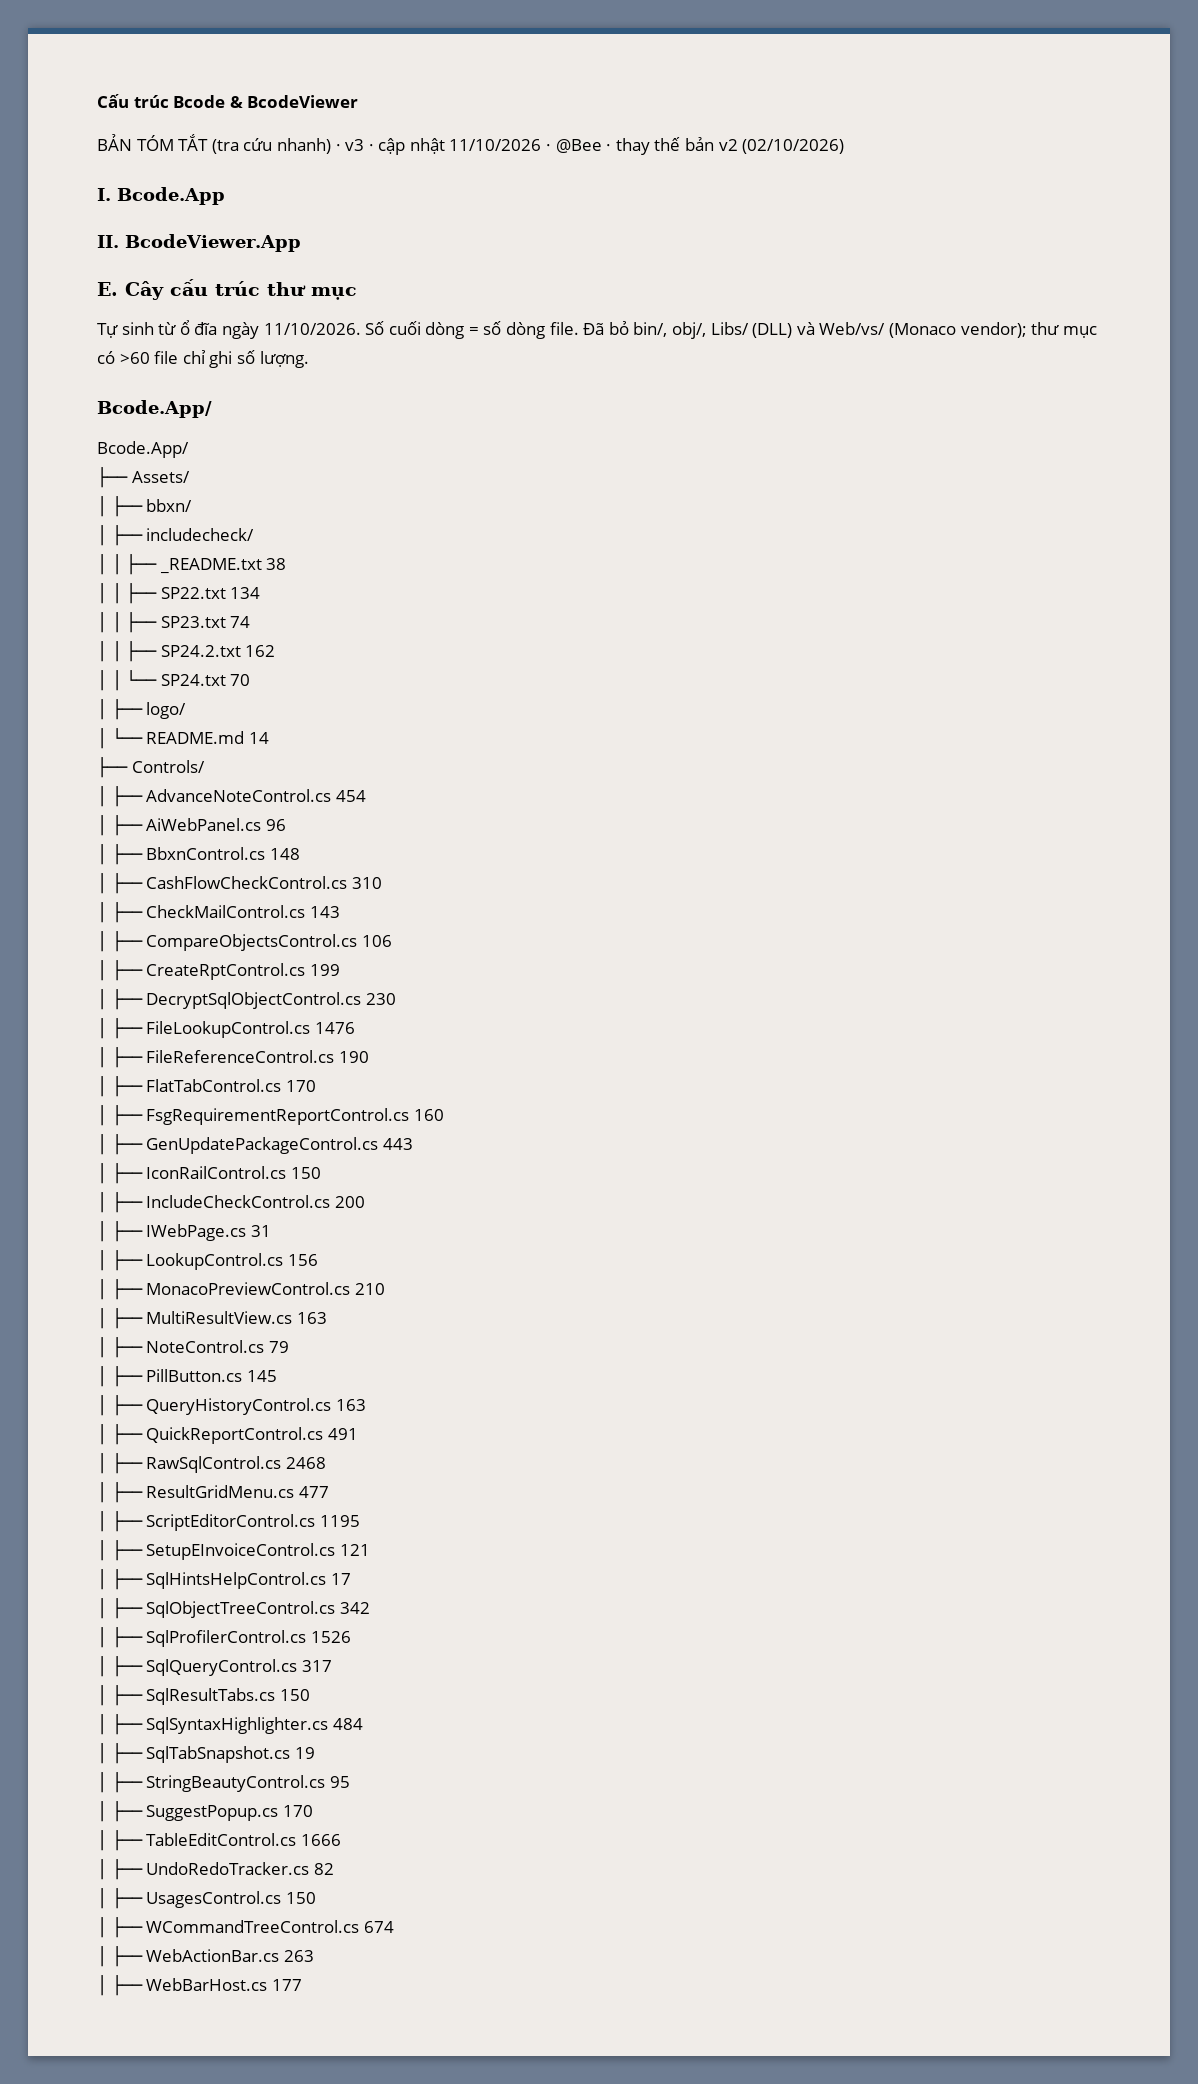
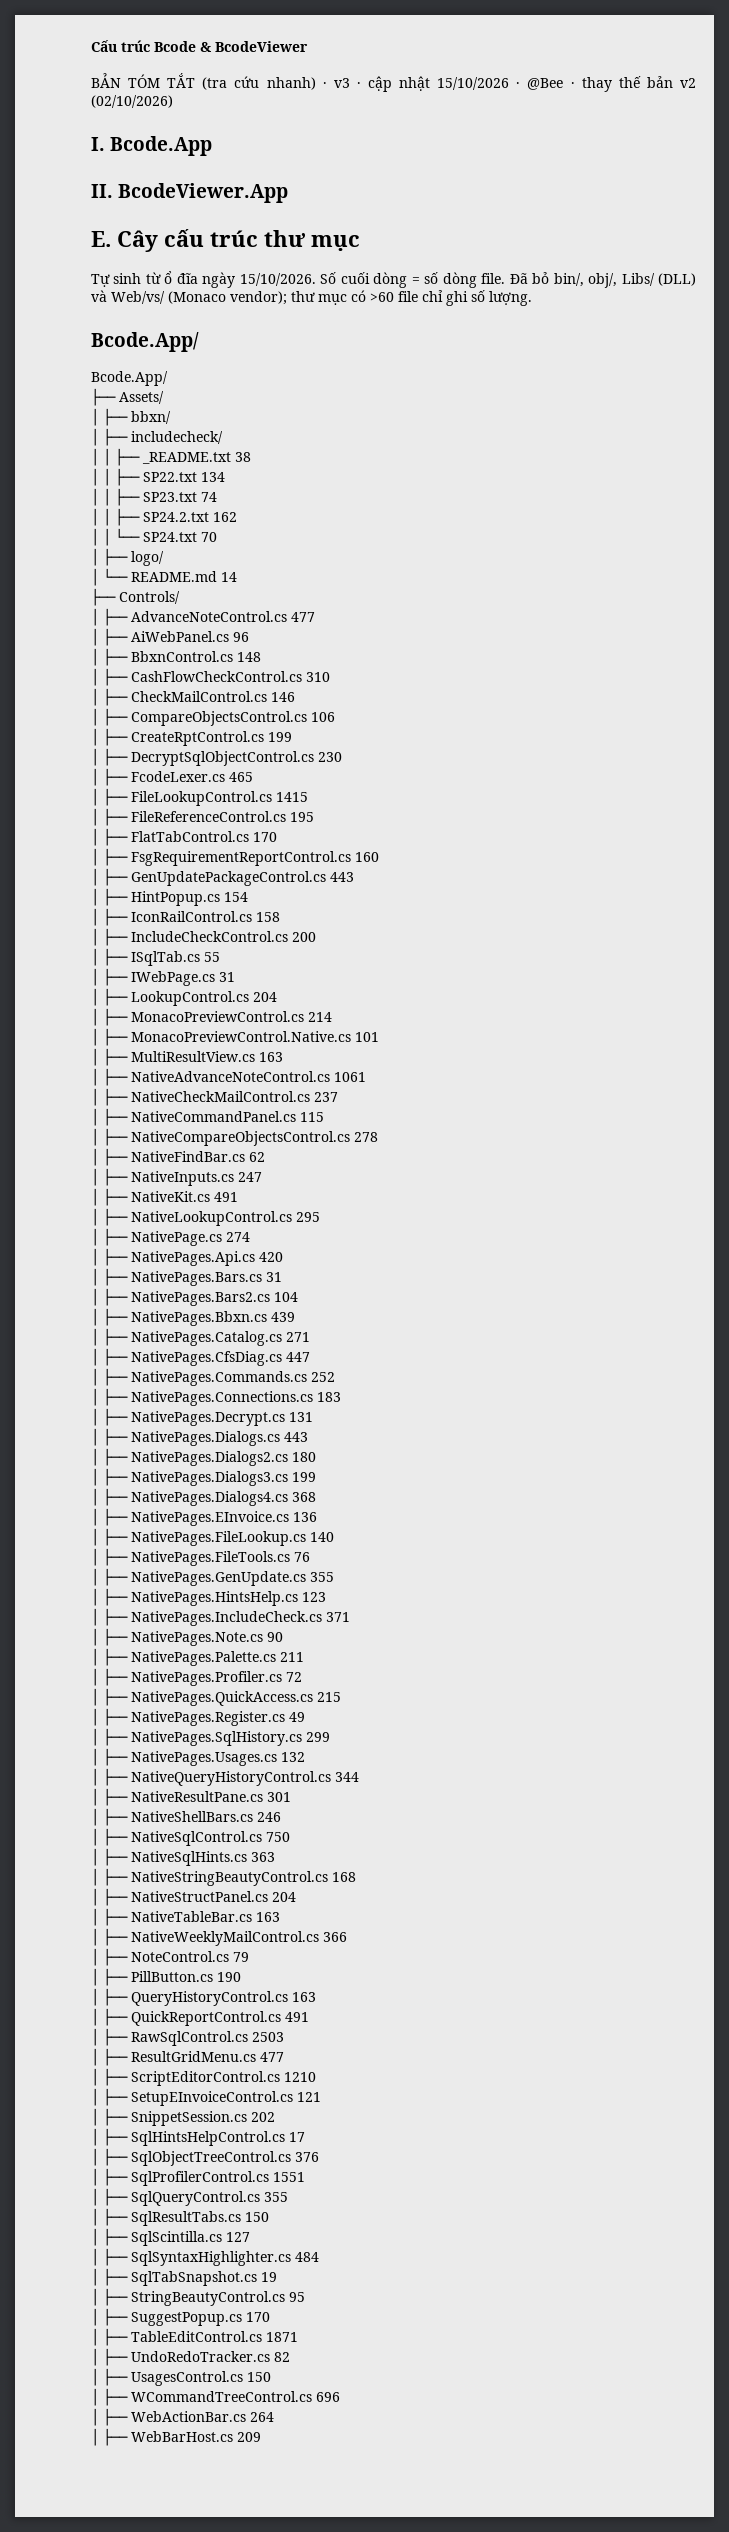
[449,139,542,151] 11/10/2026 -> [437,77,510,90] 15/10/2026
[263,323,361,335] 11/10/2026. -> [239,273,316,286] 15/10/2026.
[335,790,366,802] 454 -> [291,612,315,622] 477
[309,906,340,918] 143 -> [271,692,295,702] 146
(396, 999) none -> [91,768,253,786] // │ ├── FcodeLexer.cs 465
[314,1022,355,1034] 1476 -> [276,792,308,802] 1415
[338,1051,369,1063] 190 -> [290,812,314,822] 195
(413, 1144) none -> [91,888,248,906] // │ ├── HintPopup.cs 154
[290,1167,321,1179] 150 -> [256,912,280,922] 158
(365, 1202) none -> [91,948,220,966] // │ ├── ISqlTab.cs 55
[287,1254,318,1266] 156 -> [253,992,277,1002] 204
[354,1283,385,1295] 210 -> [308,1012,332,1022] [91,1028,379,1046] 214 // │ ├── MonacoPreviewControl.Native.cs 101
(327, 1318) none -> [91,1068,366,1086] [91,1088,338,1106] [91,1108,324,1126] [91,1128,378,1146] [91,1148,265,1166] [91,1168,262,1186] [91,1188,238,1206] [91,1208,320,1226] [91,1228,250,1246] [91,1248,283,1266] [91,1268,282,1286] [91,1288,298,1306] [91,1308,295,1326] [91,1328,310,1346] [91,1348,310,1366] [91,1368,335,1386] [91,1388,341,1406] [91,1408,313,1426] [91,1428,308,1446] [91,1448,316,1466] [91,1468,316,1486] [91,1488,316,1506] [91,1508,317,1526] [91,1528,334,1546] [91,1548,310,1566] [91,1568,334,1586] [91,1588,326,1606] [91,1608,350,1626] [91,1628,283,1646] [91,1648,304,1666] [91,1668,302,1686] [91,1688,341,1706] [91,1708,305,1726] [91,1728,330,1746] [91,1748,305,1766] [91,1768,359,1786] [91,1788,291,1806] [91,1808,281,1826] [91,1828,290,1846] [91,1848,275,1866] [91,1868,356,1886] [91,1888,296,1906] [91,1908,280,1926] [91,1928,347,1946] // │ ├── NativeAdvanceNoteControl.cs 1061 // │ ├── NativeCheckMailControl.cs 237 // │ ├── NativeCommandPanel.cs 115 // │ ├── NativeCompareObjectsControl.cs 278 // │ ├── NativeFindBar.cs 62 // │ ├── NativeInputs.cs 247 // │ ├── NativeKit.cs 491 // │ ├── NativeLookupControl.cs 295 // │ ├── NativePage.cs 274 // │ ├── NativePages.Api.cs 420 // │ ├── NativePages.Bars.cs 31 // │ ├── NativePages.Bars2.cs 104 // │ ├── NativePages.Bbxn.cs 439 // │ ├── NativePages.Catalog.cs 271 // │ ├── NativePages.CfsDiag.cs 447 // │ ├── NativePages.Commands.cs 252 // │ ├── NativePages.Connections.cs 183 // │ ├── NativePages.Decrypt.cs 131 // │ ├── NativePages.Dialogs.cs 443 // │ ├── NativePages.Dialogs2.cs 180 // │ ├── NativePages.Dialogs3.cs 199 // │ ├── NativePages.Dialogs4.cs 368 // │ ├── NativePages.EInvoice.cs 136 // │ ├── NativePages.FileLookup.cs 140 // │ ├── NativePages.FileTools.cs 76 // │ ├── NativePages.GenUpdate.cs 355 // │ ├── NativePages.HintsHelp.cs 123 // │ ├── NativePages.IncludeCheck.cs 371 // │ ├── NativePages.Note.cs 90 // │ ├── NativePages.Palette.cs 211 // │ ├── NativePages.Profiler.cs 72 // │ ├── NativePages.QuickAccess.cs 215 // │ ├── NativePages.Register.cs 49 // │ ├── NativePages.SqlHistory.cs 299 // │ ├── NativePages.Usages.cs 132 // │ ├── NativeQueryHistoryControl.cs 344 // │ ├── NativeResultPane.cs 301 // │ ├── NativeShellBars.cs 246 // │ ├── NativeSqlControl.cs 750 // │ ├── NativeSqlHints.cs 363 // │ ├── NativeStringBeautyControl.cs 168 // │ ├── NativeStructPanel.cs 204 // │ ├── NativeTableBar.cs 163 // │ ├── NativeWeeklyMailControl.cs 366
[246,1370,277,1382] 145 -> [217,1972,241,1982] 190
[285,1457,326,1469] 2468 -> [252,2032,284,2042] 2503
[319,1515,360,1527] 1195 -> [284,2072,316,2082] 1210
(370, 1550) none -> [91,2108,275,2126] // │ ├── SnippetSession.cs 202
[339,1602,370,1614] 342 -> [295,2152,319,2162] 376
[310,1631,351,1643] 1526 -> [273,2172,305,2182] 1551
[301,1660,332,1672] 317 -> [264,2192,288,2202] 355
(310, 1695) none -> [91,2228,250,2246] // │ ├── SqlScintilla.cs 127
[300,1834,341,1846] 1666 -> [266,2332,298,2342] 1871
[363,1921,394,1933] 674 -> [316,2392,340,2402] 696
[283,1950,314,1962] 263 -> [250,2412,274,2422] 264
[271,1979,302,1991] 177 -> [237,2432,261,2442] 209

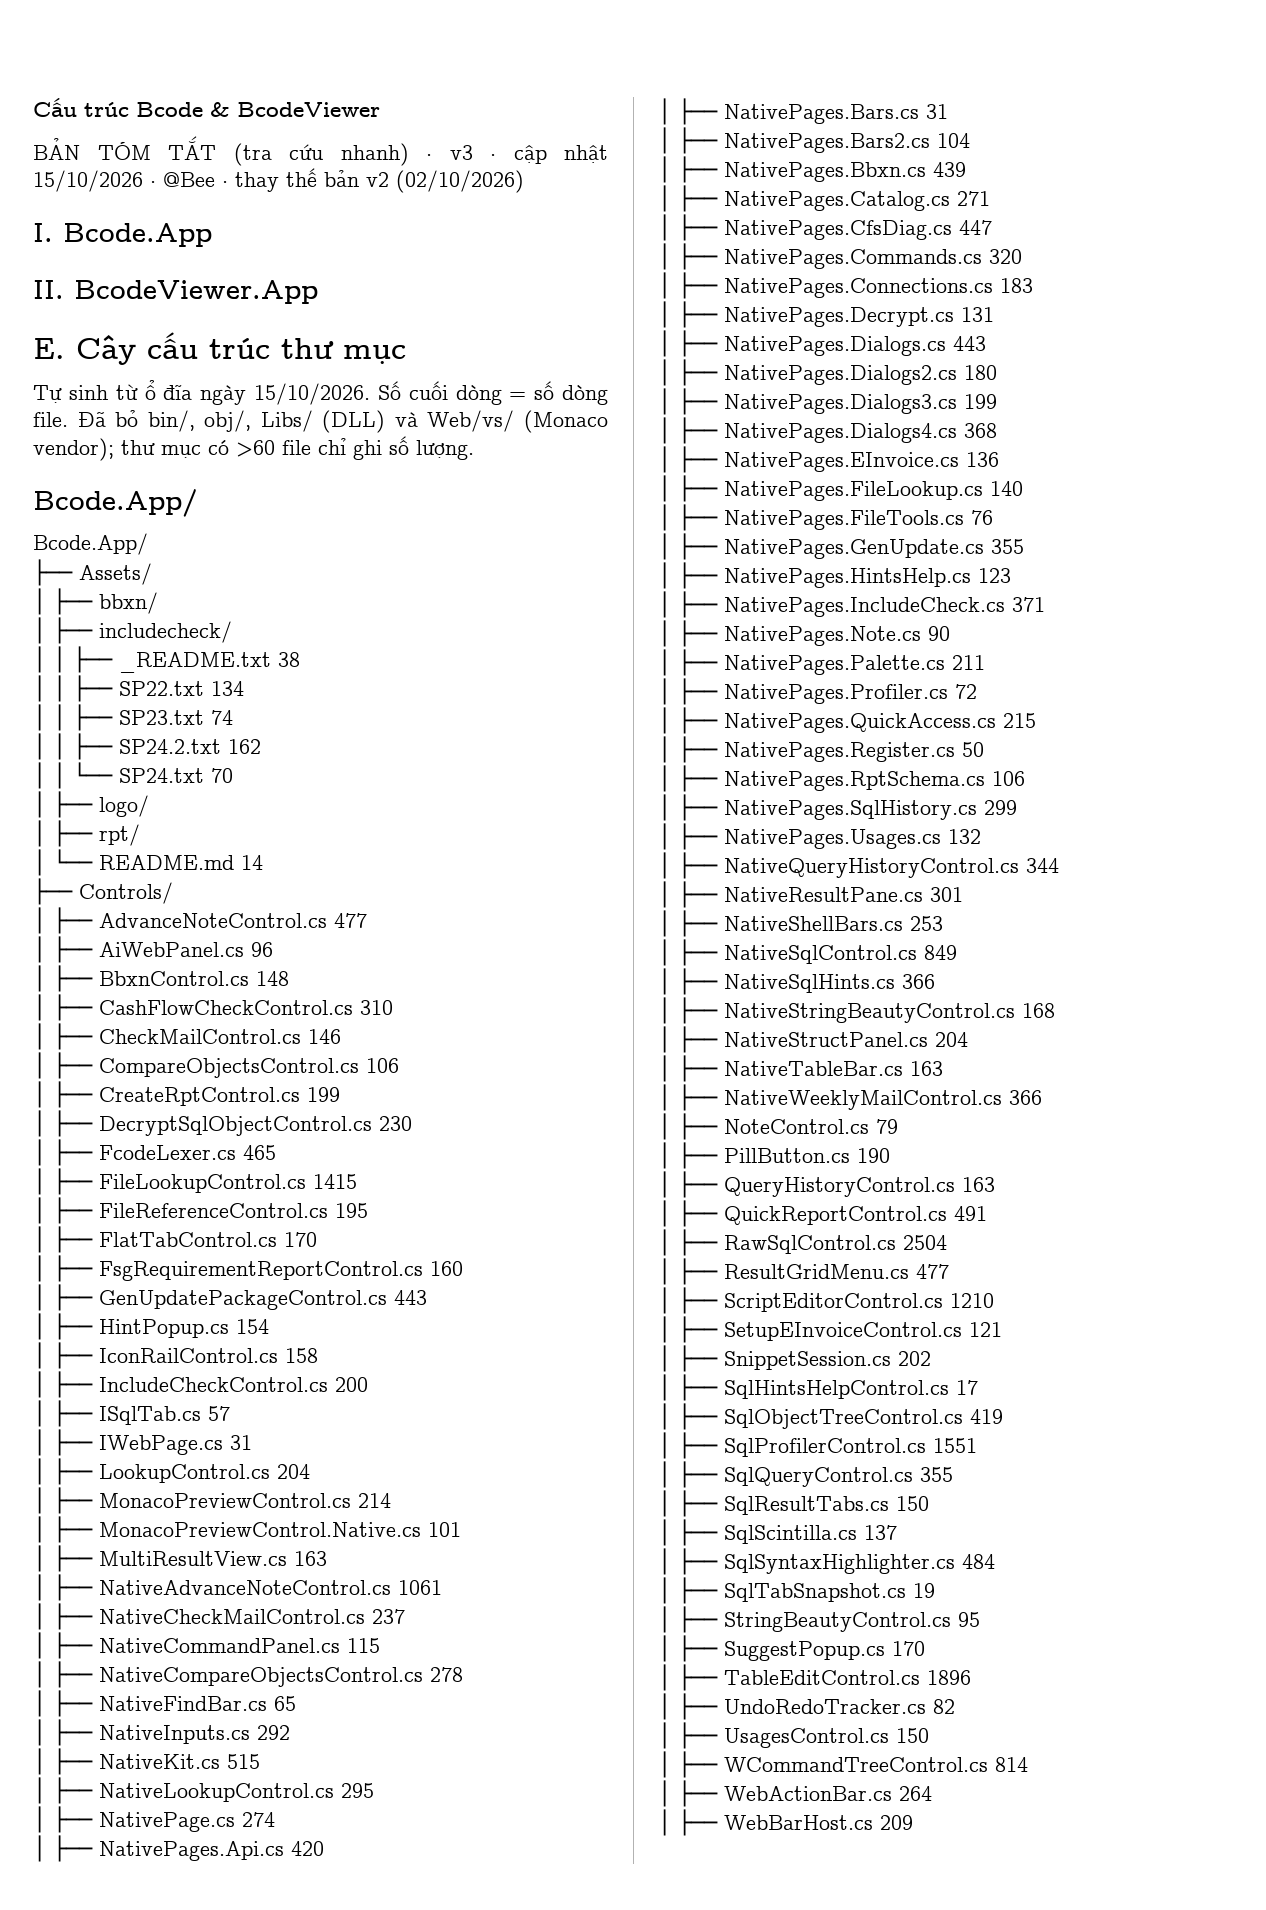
(164, 558) none -> [33,820,140,847] // │ ├── rpt/
[204,952,220,962] 55 -> [208,1406,230,1421] 57
[249,1152,265,1162] 62 -> [274,1696,296,1711] 65
[238,1172,262,1182] 247 -> [257,1725,290,1740] 292
[214,1192,238,1202] 491 -> [227,1754,260,1769] 515
[311,1372,335,1382] 252 -> [989,249,1022,264] 320
[289,1712,305,1722] 49 -> [962,742,984,757] [658,765,1025,792] 50 // │ ├── NativePages.RptSchema.cs 106
[257,1812,281,1822] 246 -> [910,916,943,931] 253
[266,1832,290,1842] 750 -> [924,945,957,960] 849
[251,1852,275,1862] 363 -> [902,974,935,989] 366
[252,2032,284,2042] 2503 -> [903,1235,947,1250] 2504
[295,2152,319,2162] 376 -> [970,1409,1003,1424] 419
[226,2232,250,2242] 127 -> [864,1525,897,1540] 137
[266,2332,298,2342] 1871 -> [927,1670,971,1685] 1896
[316,2392,340,2402] 696 -> [995,1757,1028,1772] 814

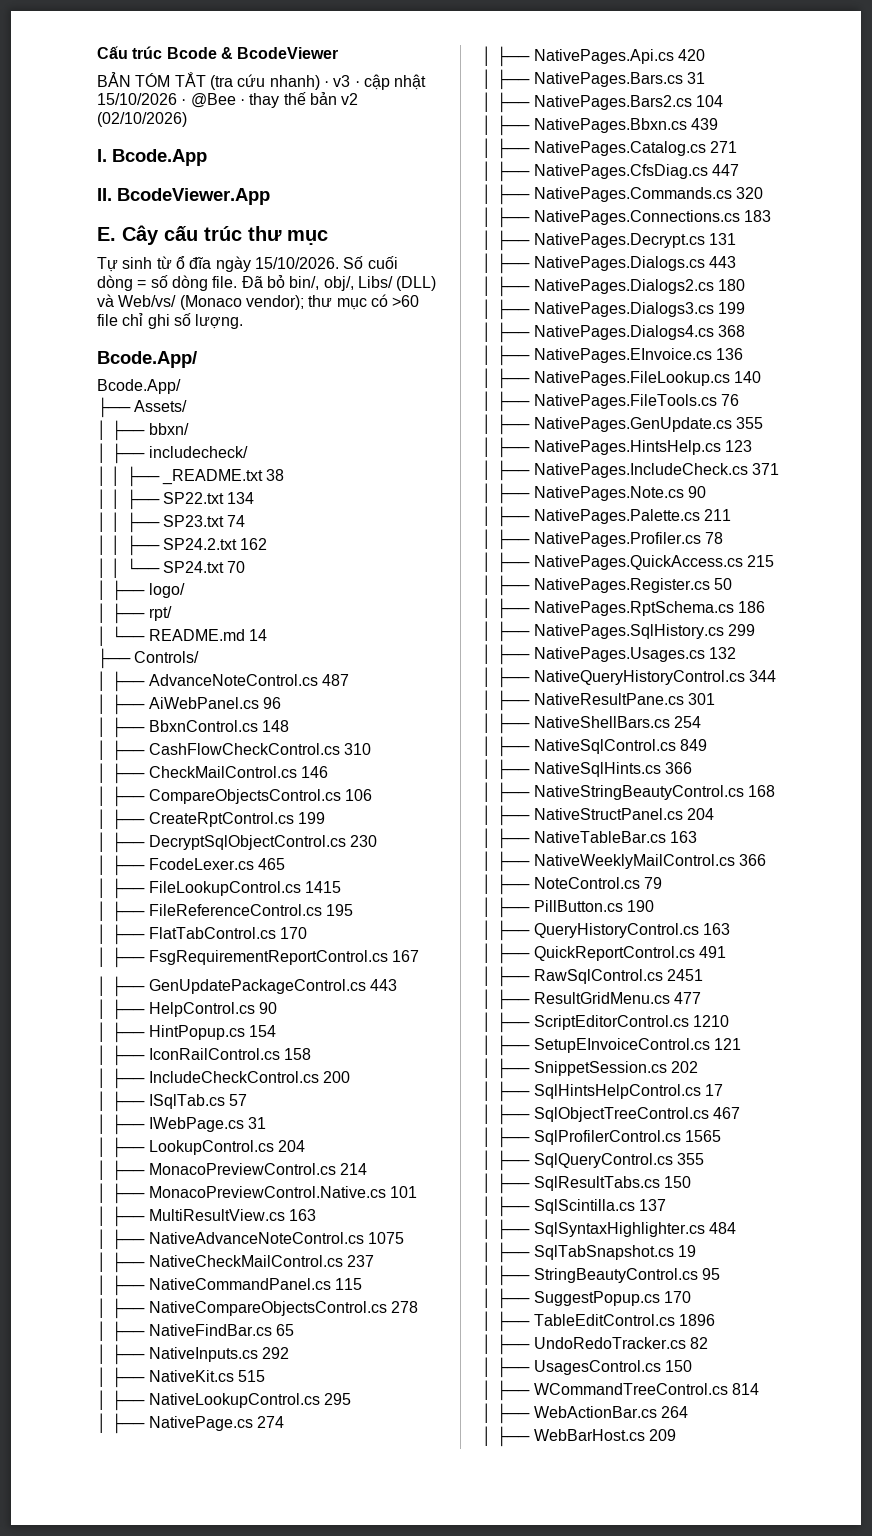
[334,913,367,928] 477 -> [321,674,349,686] 487
[430,1261,463,1276] 160 -> [391,950,419,962] 167
(427, 1297) none -> [97,999,277,1020] // │ ├── HelpControl.cs 90
[398,1580,442,1595] 1061 -> [367,1232,404,1244] 1075
[955,684,977,699] 72 -> [704,532,723,544] 78
[992,771,1025,786] 106 -> [737,601,765,613] 186
[910,916,943,931] 253 -> [673,716,701,728] 254
[903,1235,947,1250] 2504 -> [666,969,703,981] 2451
[970,1409,1003,1424] 419 -> [712,1107,740,1119] 467
[933,1438,977,1453] 1551 -> [684,1130,721,1142] 1565

